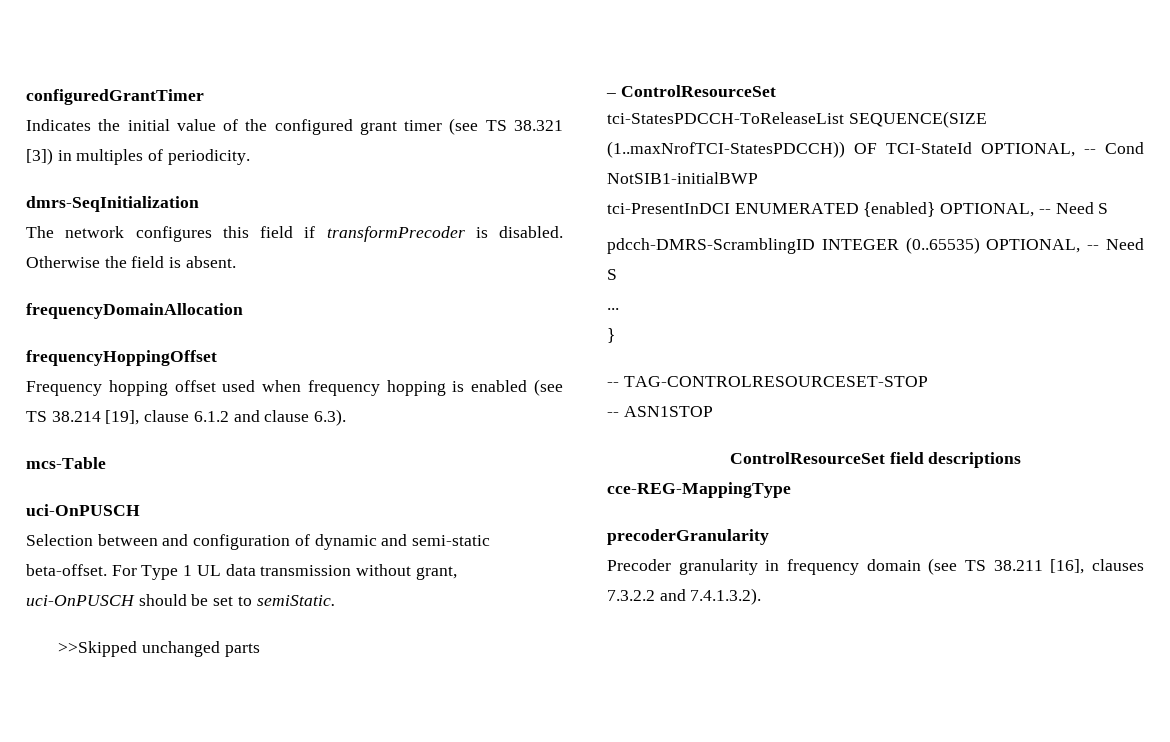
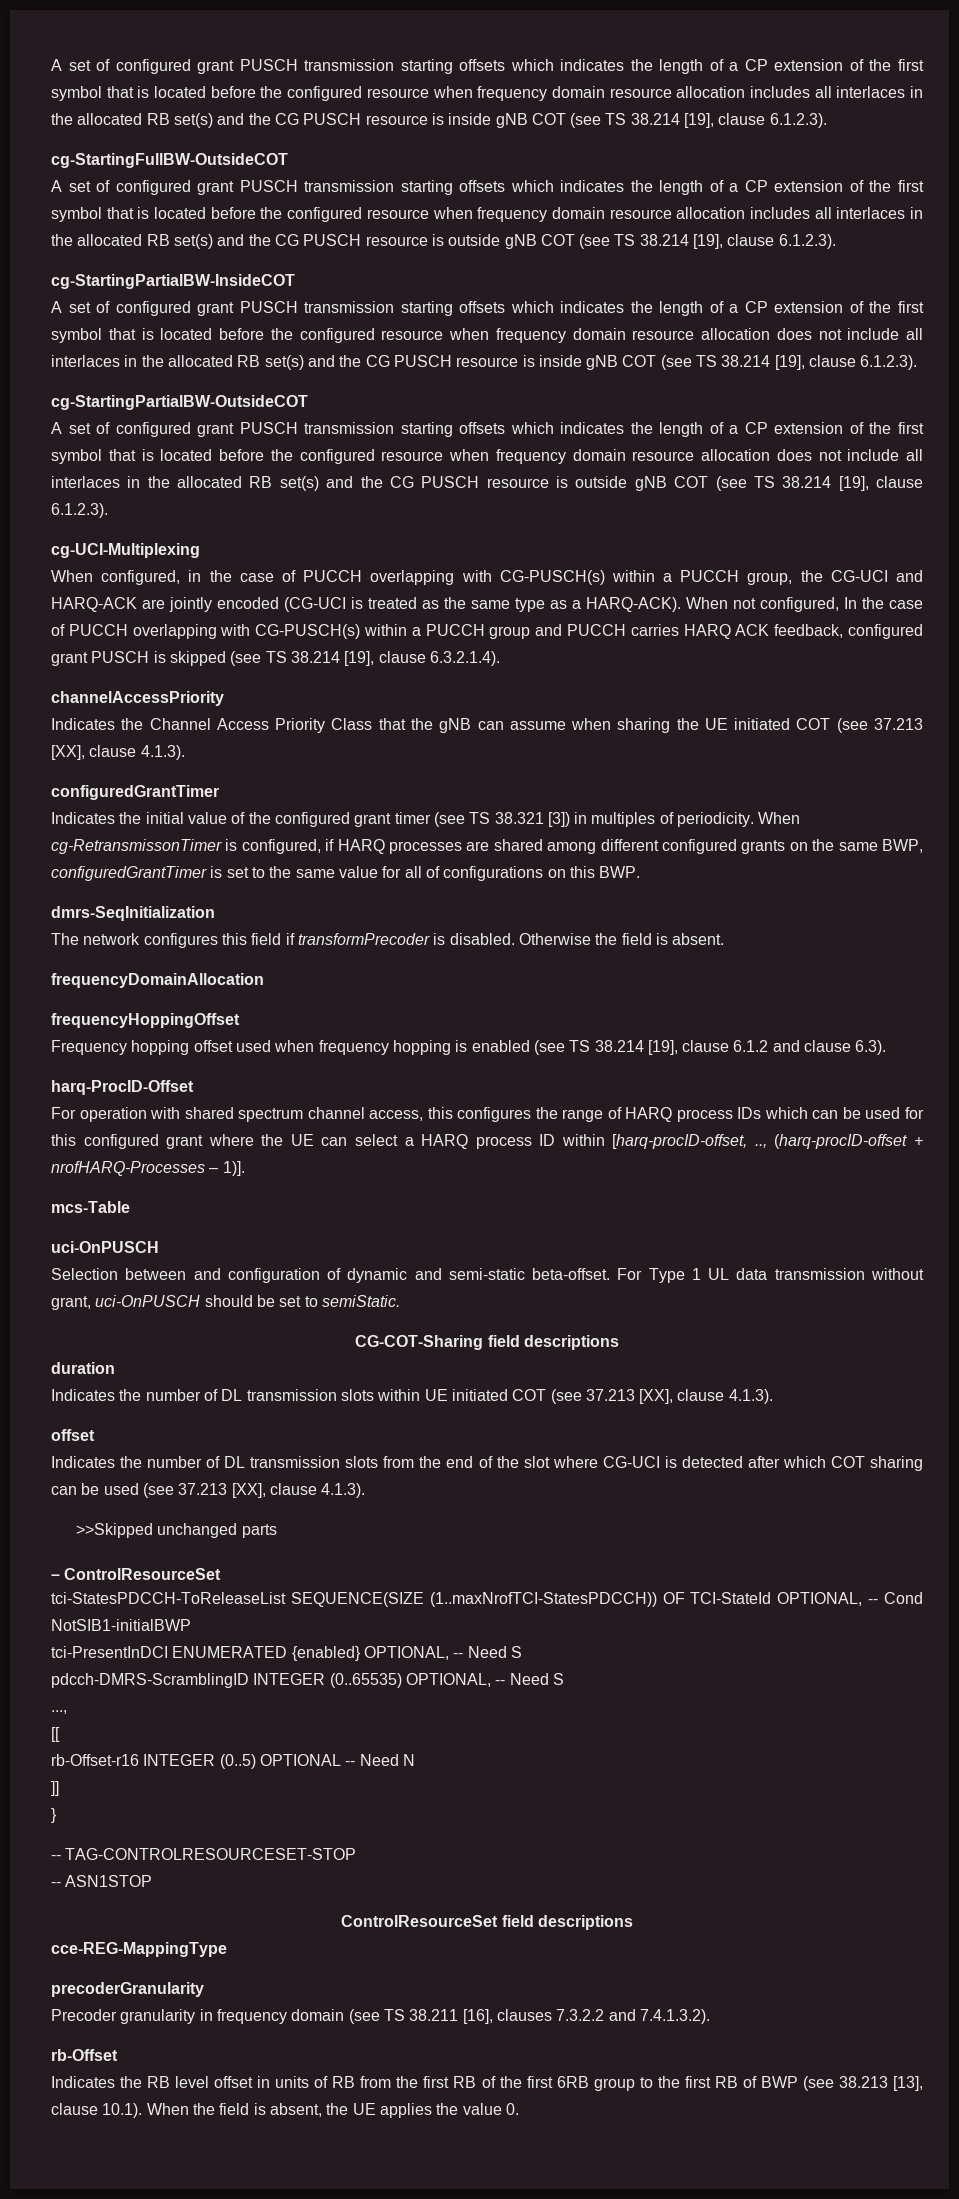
(26, 97) none -> [51,59,924,74] [51,86,923,101] [51,113,827,128] [51,153,288,168] [51,180,924,195] [51,207,923,222] [51,234,836,249] [51,274,295,289] [51,301,924,316] [51,328,923,343] [51,355,918,370] [51,395,308,410] [51,422,924,437] [51,449,923,464] [51,476,923,491] [51,503,108,518] [51,543,200,558] [51,570,923,585] [51,597,923,612] [51,624,923,639] [51,651,500,666] [51,691,224,706] [51,718,924,733] [51,745,185,760] A set of configured grant PUSCH transmission starting offsets which indicates the length of a CP extension of the first symbol that is located before the configured resource when frequency domain resource allocation includes all interlaces in the allocated RB set(s) and the CG PUSCH resource is inside gNB COT (see TS 38.214 [19], clause 6.1.2.3). // cg-StartingFullBW-OutsideCOT // A set of configured grant PUSCH transmission starting offsets which indicates the length of a CP extension of the first symbol that is located before the configured resource when frequency domain resource allocation includes all interlaces in the allocated RB set(s) and the CG PUSCH resource is outside gNB COT (see TS 38.214 [19], clause 6.1.2.3). // cg-StartingPartialBW-InsideCOT // A set of configured grant PUSCH transmission starting offsets which indicates the length of a CP extension of the first symbol that is located before the configured resource when frequency domain resource allocation does not include all interlaces in the allocated RB set(s) and the CG PUSCH resource is inside gNB COT (see TS 38.214 [19], clause 6.1.2.3). // cg-StartingPartialBW-OutsideCOT // A set of configured grant PUSCH transmission starting offsets which indicates the length of a CP extension of the first symbol that is located before the configured resource when frequency domain resource allocation does not include all interlaces in the allocated RB set(s) and the CG PUSCH resource is outside gNB COT (see TS 38.214 [19], clause 6.1.2.3). // cg-UCI-Multiplexing // When configured, in the case of PUCCH overlapping with CG-PUSCH(s) within a PUCCH group, the CG-UCI and HARQ-ACK are jointly encoded (CG-UCI is treated as the same type as a HARQ-ACK). When not configured, In the case of PUCCH overlapping with CG-PUSCH(s) within a PUCCH group and PUCCH carries HARQ ACK feedback, configured grant PUSCH is skipped (see TS 38.214 [19], clause 6.3.2.1.4). // channelAccessPriority // Indicates the Channel Access Priority Class that the gNB can assume when sharing the UE initiated COT (see 37.213 [XX], clause 4.1.3). //
(250, 157) none -> [758,812,801,824] [51,839,923,854] [51,866,641,881] When cg-RetransmissonTimer is configured, if HARQ processes are shared among different configured grants on the same BWP, configuredGrantTimer is set to the same value for all of configurations on this BWP.
(347, 417) none -> [51,1080,194,1095] [51,1107,924,1122] [51,1134,923,1149] [51,1161,245,1176] // harq-ProcID-Offset // For operation with shared spectrum channel access, this configures the range of HARQ process IDs which can be used for this configured grant where the UE can select a HARQ process ID within [harq-procID-offset, .., (harq-procID-offset + nrofHARQ-Processes – 1)].
(335, 600) none -> [355,1335,619,1350] [51,1362,115,1374] [51,1389,773,1404] [51,1429,95,1441] [51,1456,923,1471] [51,1483,366,1498] // CG-COT-Sharing field descriptions // duration // Indicates the number of DL transmission slots within UE initiated COT (see 37.213 [XX], clause 4.1.3). // offset // Indicates the number of DL transmission slots from the end of the slot where CG-UCI is detected after which COT sharing can be used (see 37.213 [XX], clause 4.1.3).
[607,308,619,310] ... -> [51,1710,67,1714] [51,1727,60,1742] [51,1754,415,1769] [51,1781,59,1796] ..., // [[ // rb-Offset-r16 INTEGER (0..5) OPTIONAL -- Need N // ]]
(762, 596) none -> [51,2049,118,2061] [51,2076,924,2091] [51,2103,519,2118] // rb-Offset // Indicates the RB level offset in units of RB from the first RB of the first 6RB group to the first RB of BWP (see 38.213 [13], clause 10.1). When the field is absent, the UE applies the value 0.

